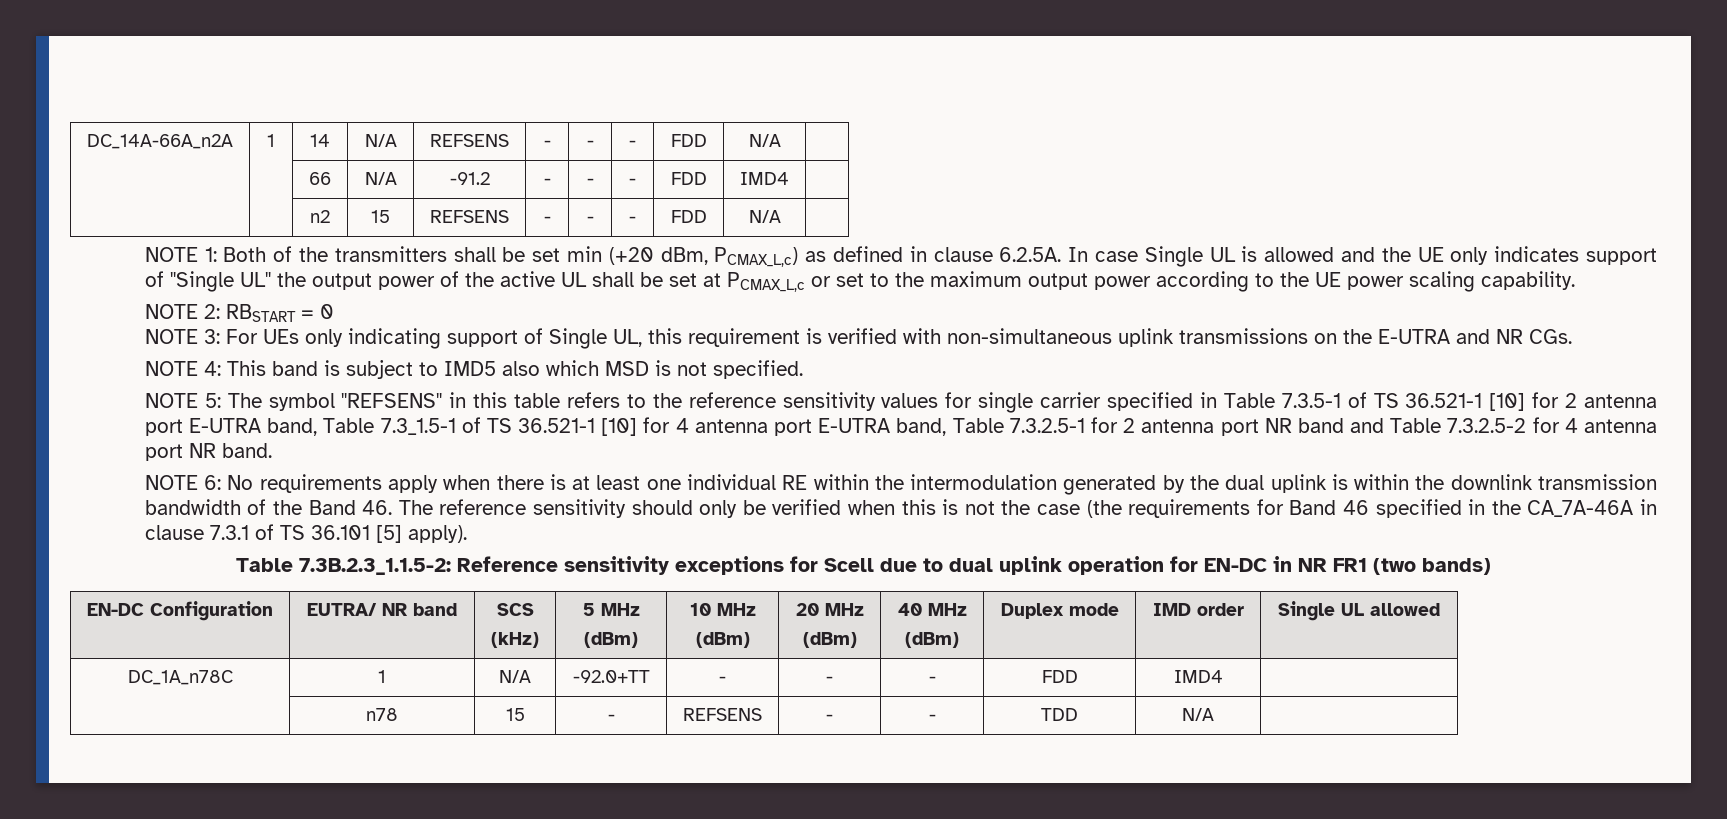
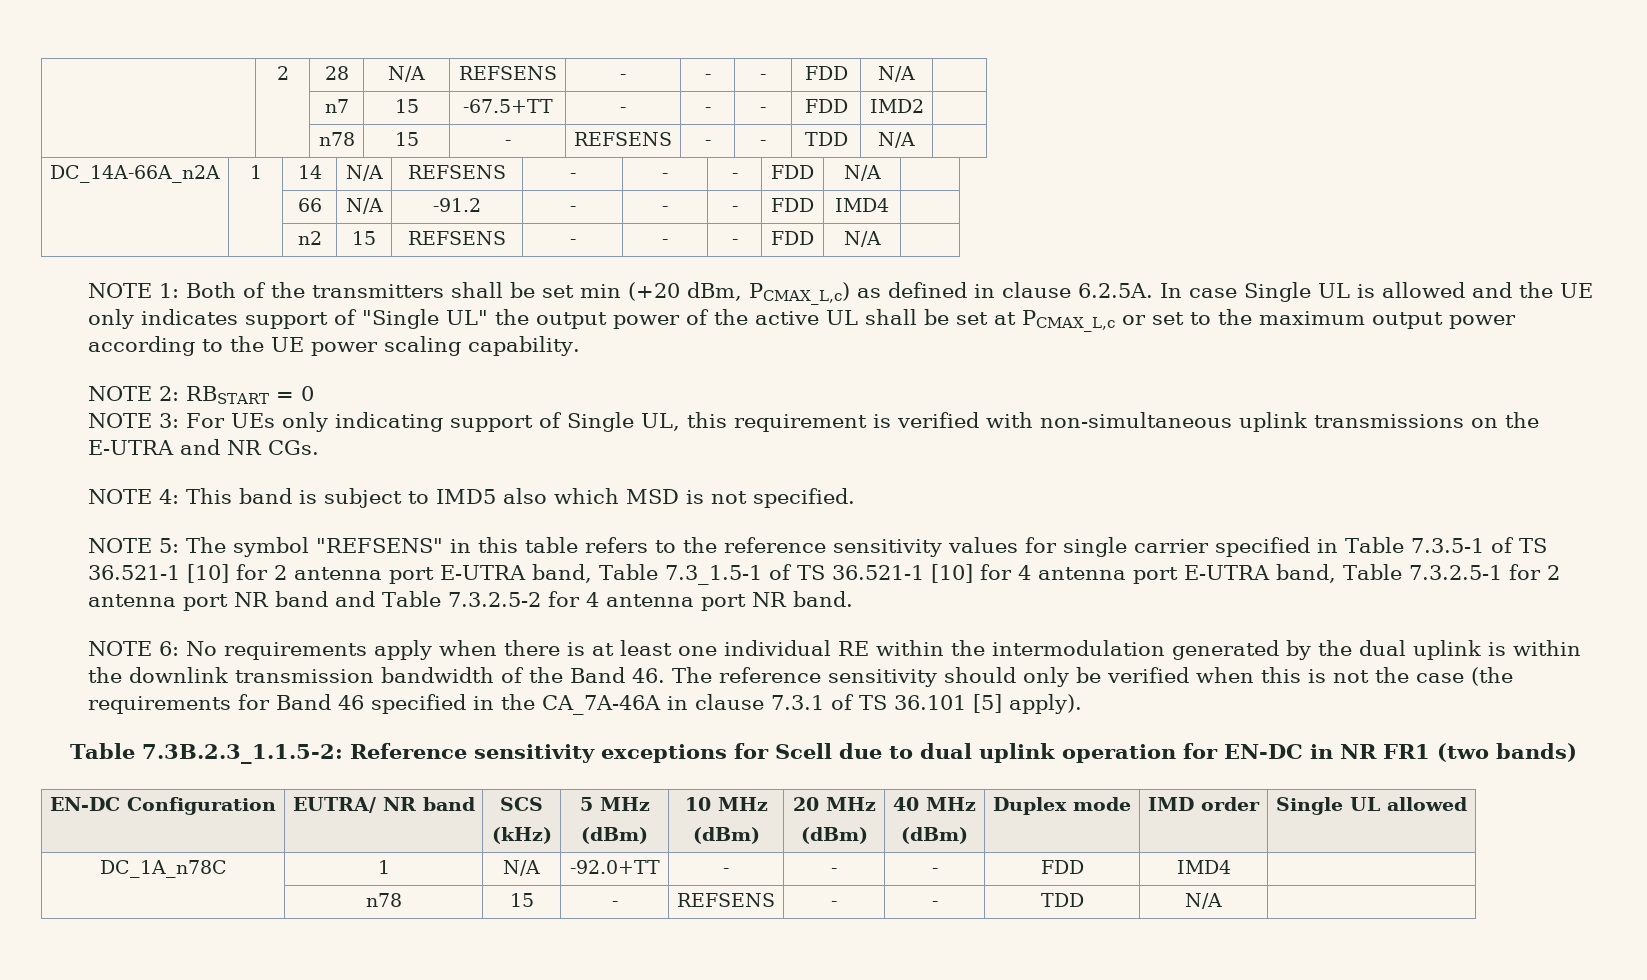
(87, 141) none -> [276,66,289,80] [324,66,349,80] [388,66,425,82] [458,66,557,80] [620,74,626,80] [704,74,711,80] [760,74,766,80] [804,66,848,80] [878,66,915,82] [324,99,349,113] [394,99,419,113] [462,99,553,113] [620,107,626,113] [704,107,711,113] [760,107,766,113] [804,99,848,113] [869,99,924,113] [318,132,355,146] [394,132,419,146] [504,140,511,146] [574,132,672,146] [704,140,711,146] [760,140,766,146] [804,132,848,146] [878,132,915,148] | 2 | 28 | N/A | REFSENS | - | - | - | FDD | N/A | // | | n7 | 15 | -67.5+TT | - | - | - | FDD | IMD2 | // | | n78 | 15 | - | REFSENS | - | - | TDD | N/A | //

